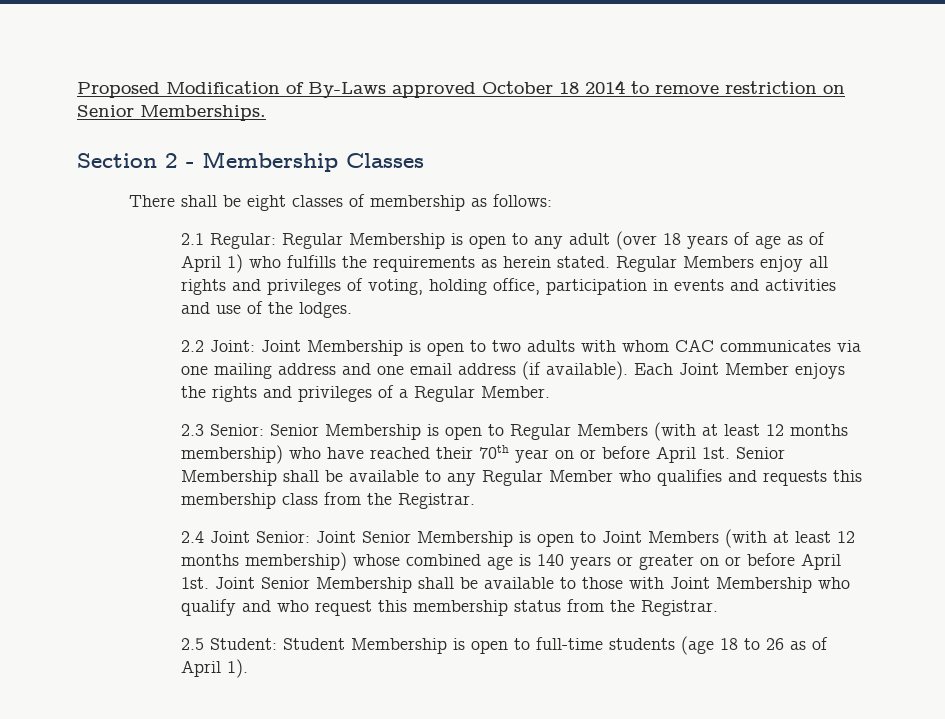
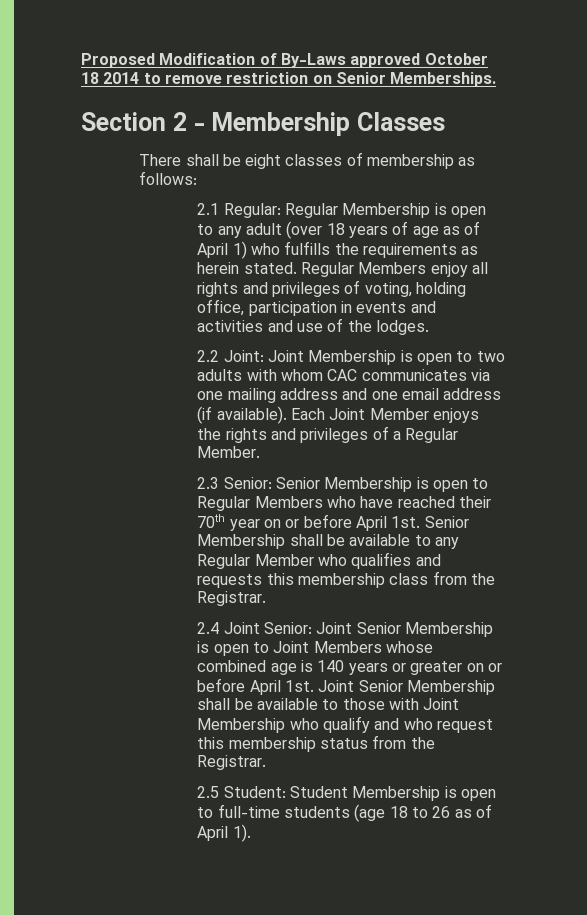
[653,422,848,441] [180,445,283,464] (with at least 12 months membership) -> (323, 502) none
[724,529,855,548] [180,552,347,571] (with at least 12 months membership) -> (382, 647) none

